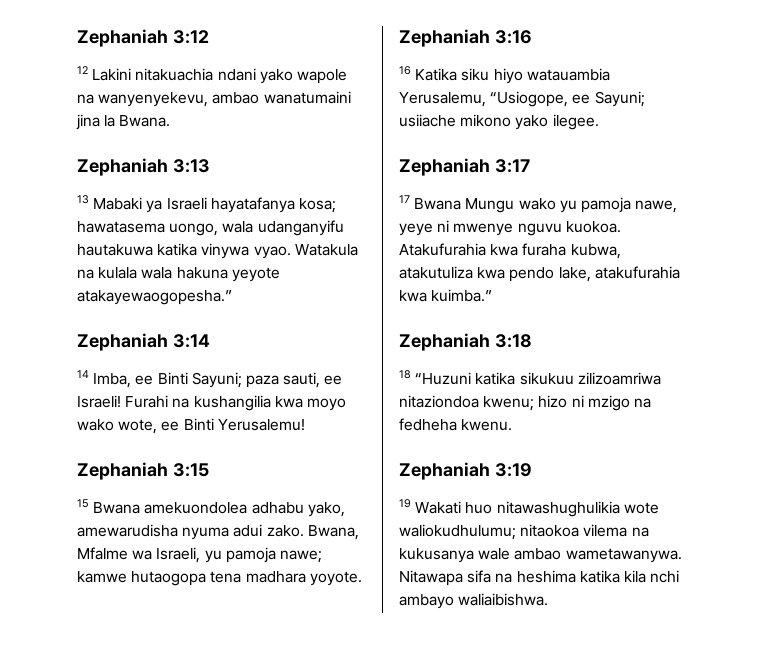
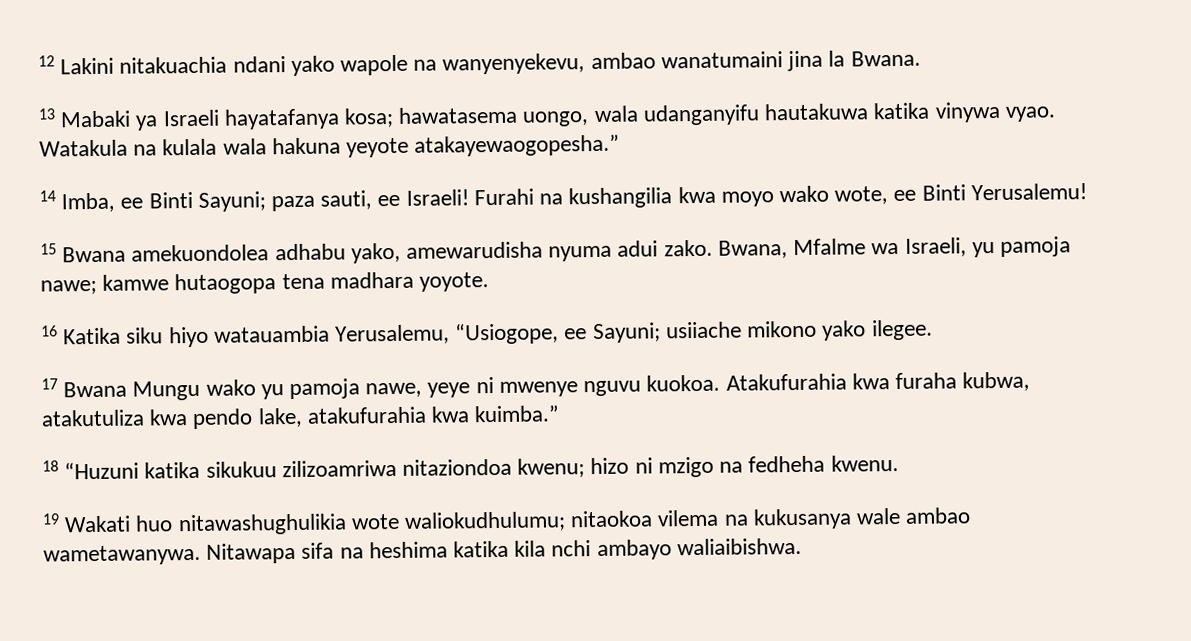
[77,29,209,47] Zephaniah 3:12 // -> (38, 61) none
[77,158,210,176] // Zephaniah 3:13 -> (921, 58) none
[77,333,210,351] // Zephaniah 3:14 -> (621, 145) none
[77,462,209,480] // Zephaniah 3:15 -> (1087, 192) none
[399,29,532,47] // Zephaniah 3:16 -> (490, 282) none
[399,158,530,176] // Zephaniah 3:17 -> (933, 330) none
[399,333,532,351] // Zephaniah 3:18 -> (561, 414) none
[399,462,532,480] // Zephaniah 3:19 -> (899, 463) none

